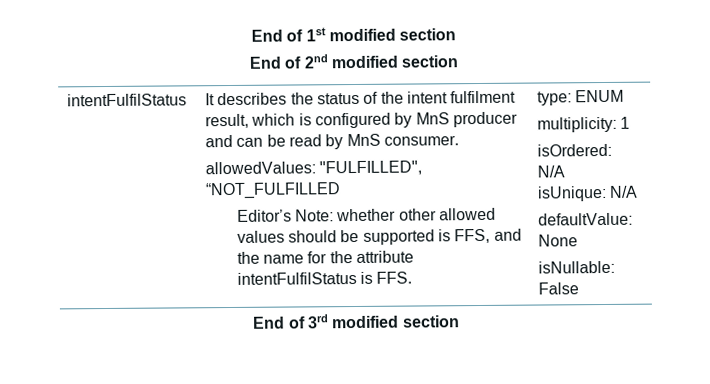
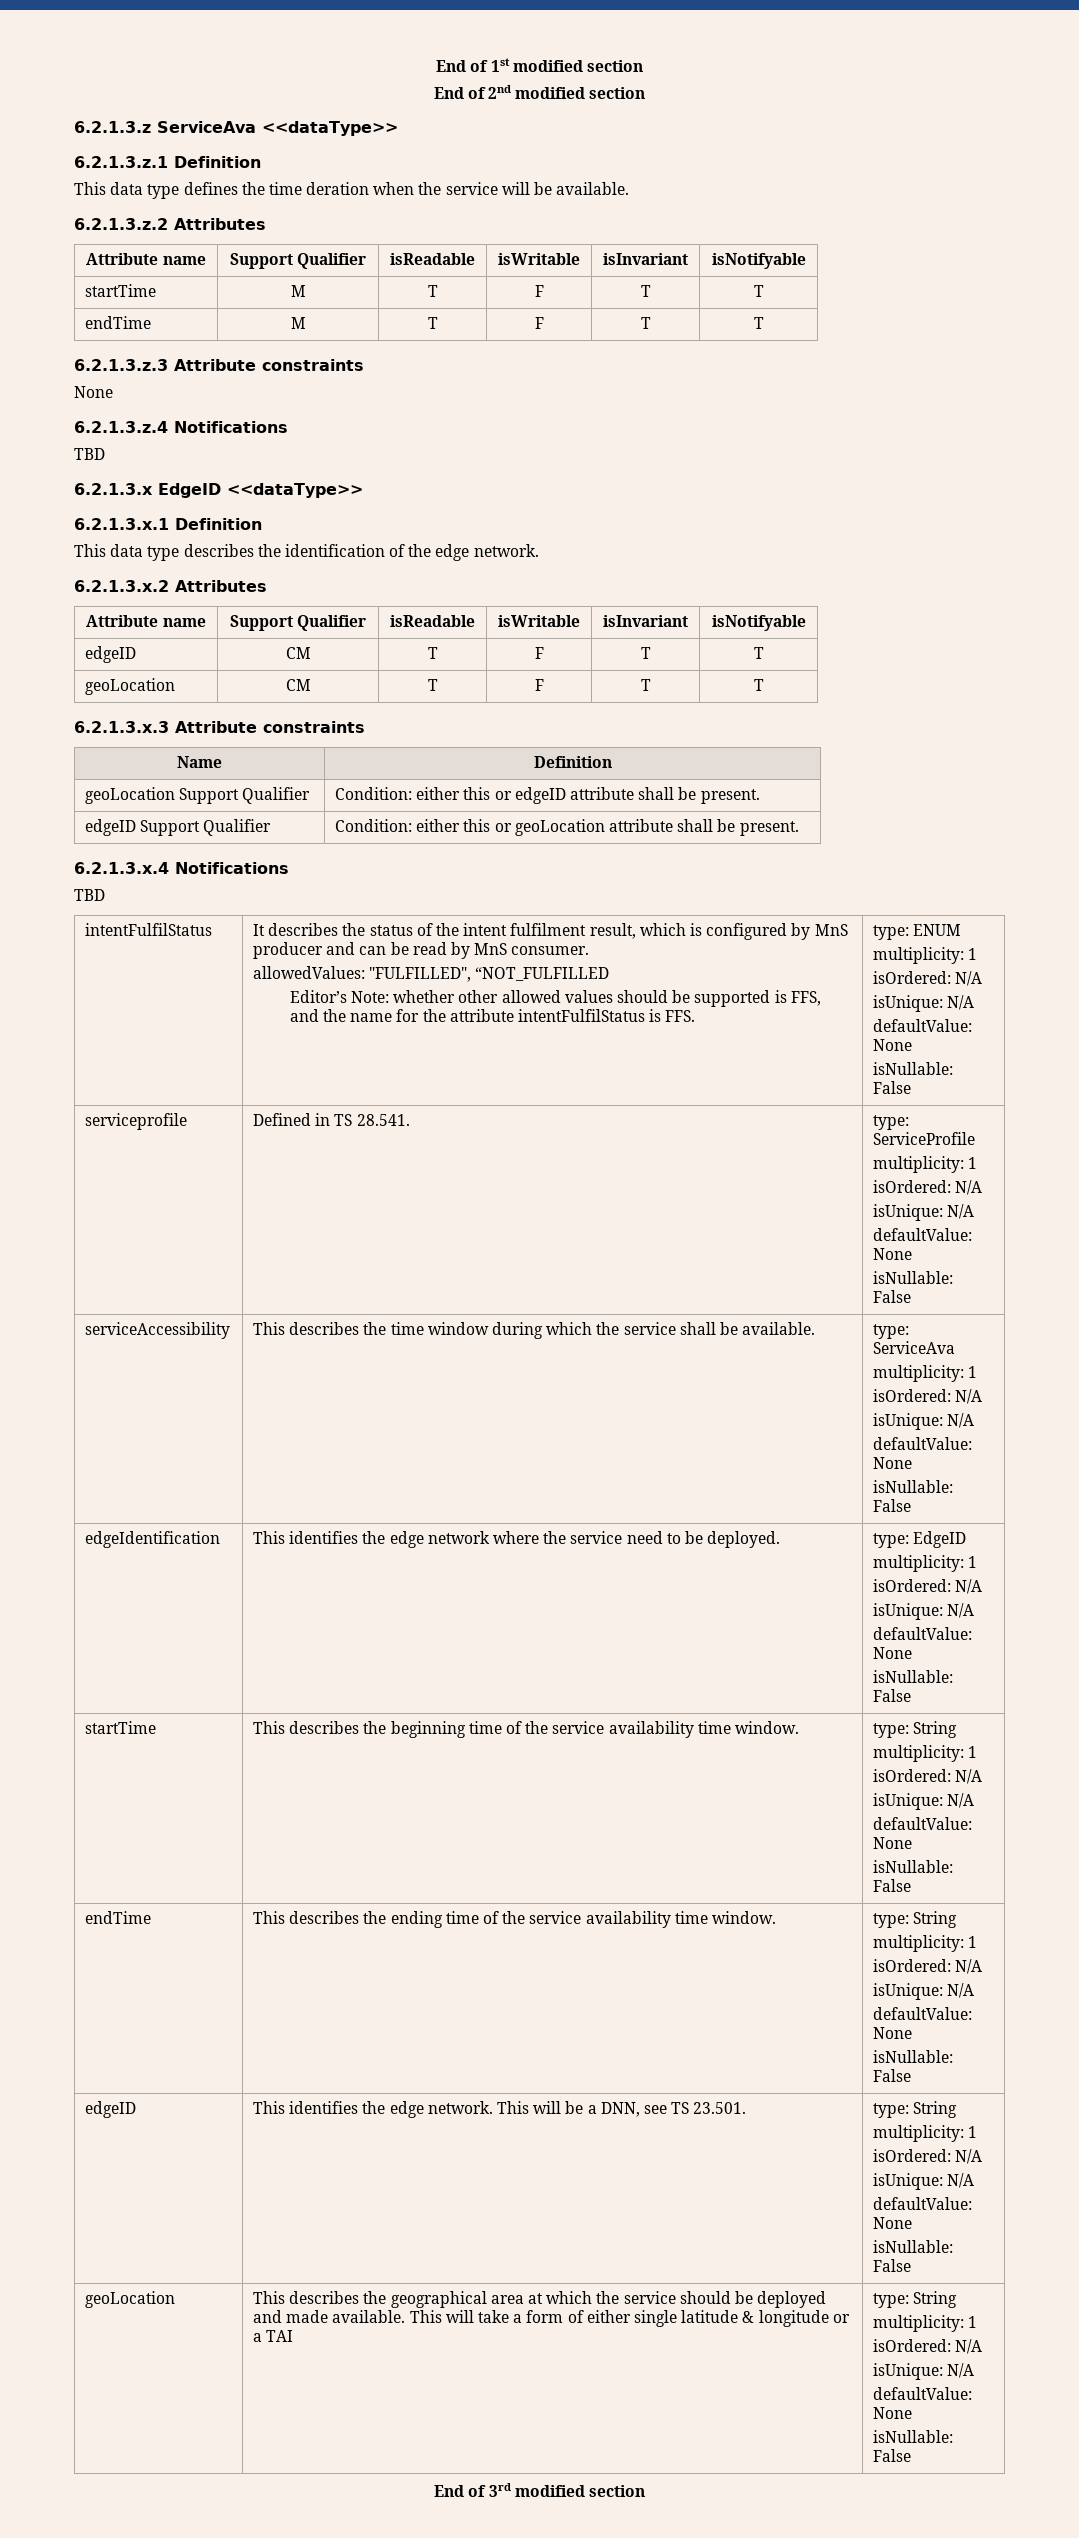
(460, 61) none -> [74,121,398,136] [74,156,261,168] [74,182,630,199] [74,218,266,230] [86,253,206,265] [229,253,367,269] [390,253,475,265] [498,253,580,265] [603,253,688,265] [711,253,806,269] [85,284,157,297] [290,285,306,297] [427,285,438,297] [534,285,544,297] [640,285,651,297] [753,285,764,297] [85,316,152,329] [290,317,306,329] [427,317,438,329] [534,317,544,329] [640,317,651,329] [753,317,764,329] [74,359,364,371] [74,386,113,398] [74,421,288,433] [74,448,105,460] [74,483,363,498] [74,518,262,530] [74,544,539,561] [74,580,267,592] [86,615,206,627] [229,615,367,631] [390,615,475,627] [498,615,580,627] [603,615,688,627] [711,615,806,631] [85,646,137,663] [285,647,311,659] [427,647,438,659] [534,647,544,659] [640,647,651,659] [753,647,764,659] [85,678,176,695] [285,679,311,691] [427,679,438,691] [534,679,544,691] [640,679,651,691] [753,679,764,691] [74,721,365,733] [177,756,222,768] [533,756,612,768] [85,787,311,804] [335,787,760,804] [85,819,272,836] [335,819,799,836] [74,862,289,874] [74,889,105,901] // 6.2.1.3.z ServiceAva <<dataType>> // 6.2.1.3.z.1 Definition // This data type defines the time deration when the service will be available. // 6.2.1.3.z.2 Attributes // Attribute name | Support Qualifier | isReadable | isWritable | isInvariant | isNotifyable // startTime | M | T | F | T | T // endTime | M | T | F | T | T // 6.2.1.3.z.3 Attribute constraints // None // 6.2.1.3.z.4 Notifications // TBD // 6.2.1.3.x EdgeID <<dataType>> // 6.2.1.3.x.1 Definition // This data type describes the identification of the edge network. // 6.2.1.3.x.2 Attributes // Attribute name | Support Qualifier | isReadable | isWritable | isInvariant | isNotifyable // edgeID | CM | T | F | T | T // geoLocation | CM | T | F | T | T // 6.2.1.3.x.3 Attribute constraints // Name | Definition // geoLocation Support Qualifier | Condition: either this or edgeID attribute shall be present. // edgeID Support Qualifier | Condition: either this or geoLocation attribute shall be present. // 6.2.1.3.x.4 Notifications // TBD
(580, 288) none -> [85,1113,188,1130] [253,1113,410,1126] [873,1115,910,1130] [873,1132,976,1145] [873,1156,978,1173] [873,1180,983,1195] [873,1204,975,1221] [873,1228,973,1241] [873,1248,913,1260] [873,1271,954,1284] [873,1290,912,1303] [85,1322,231,1339] [253,1322,816,1339] [873,1324,910,1339] [873,1341,956,1354] [873,1365,978,1382] [873,1389,983,1404] [873,1413,975,1430] [873,1437,973,1450] [873,1457,913,1469] [873,1480,954,1493] [873,1499,912,1512] [85,1531,221,1548] [253,1531,781,1548] [873,1531,967,1548] [873,1555,978,1572] [873,1579,983,1594] [873,1603,975,1620] [873,1627,973,1640] [873,1647,913,1659] [873,1670,954,1683] [873,1689,912,1702] [85,1721,157,1734] [253,1721,799,1738] [873,1721,958,1738] [873,1745,978,1762] [873,1769,983,1784] [873,1793,975,1810] [873,1817,973,1830] [873,1837,913,1849] [873,1860,954,1873] [873,1879,912,1892] [85,1911,152,1924] [253,1911,776,1928] [873,1911,958,1928] [873,1935,978,1952] [873,1959,983,1974] [873,1983,975,2000] [873,2007,973,2020] [873,2027,913,2039] [873,2050,954,2063] [873,2069,912,2082] [85,2101,137,2118] [253,2101,747,2118] [873,2101,958,2118] [873,2125,978,2142] [873,2149,983,2164] [873,2173,975,2190] [873,2197,973,2210] [873,2217,913,2229] [873,2240,954,2253] [873,2259,912,2272] [85,2291,176,2308] [253,2291,827,2308] [253,2310,850,2327] [253,2330,294,2342] [873,2291,958,2308] [873,2315,978,2332] [873,2339,983,2354] [873,2363,975,2380] [873,2387,973,2400] [873,2407,913,2419] [873,2430,954,2443] [873,2449,912,2462] // serviceprofile | Defined in TS 28.541. | type: ServiceProfile // multiplicity: 1 // isOrdered: N/A // isUnique: N/A // defaultValue: None // isNullable: False // serviceAccessibility | This describes the time window during which the service shall be available. | type: ServiceAva // multiplicity: 1 // isOrdered: N/A // isUnique: N/A // defaultValue: None // isNullable: False // edgeIdentification | This identifies the edge network where the service need to be deployed. | type: EdgeID // multiplicity: 1 // isOrdered: N/A // isUnique: N/A // defaultValue: None // isNullable: False // startTime | This describes the beginning time of the service availability time window. | type: String // multiplicity: 1 // isOrdered: N/A // isUnique: N/A // defaultValue: None // isNullable: False // endTime | This describes the ending time of the service availability time window. | type: String // multiplicity: 1 // isOrdered: N/A // isUnique: N/A // defaultValue: None // isNullable: False // edgeID | This identifies the edge network. This will be a DNN, see TS 23.501. | type: String // multiplicity: 1 // isOrdered: N/A // isUnique: N/A // defaultValue: None // isNullable: False // geoLocation | This describes the geographical area at which the service should be deployed and made available. This will take a form of either single latitude & longitude or a TAI | type: String // multiplicity: 1 // isOrdered: N/A // isUnique: N/A // defaultValue: None // isNullable: False

